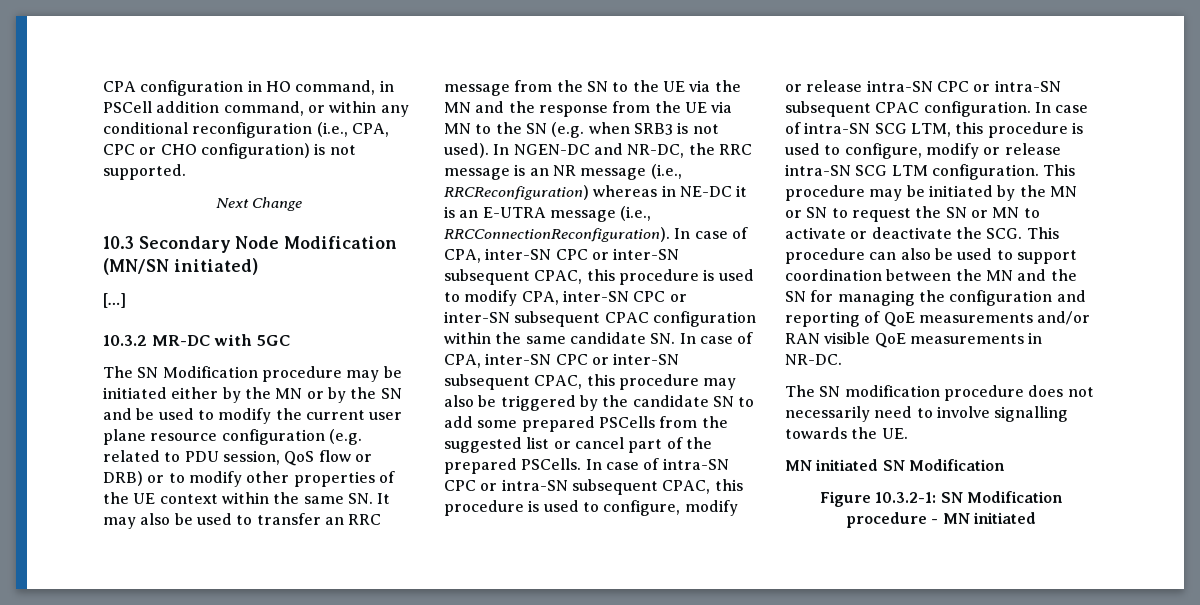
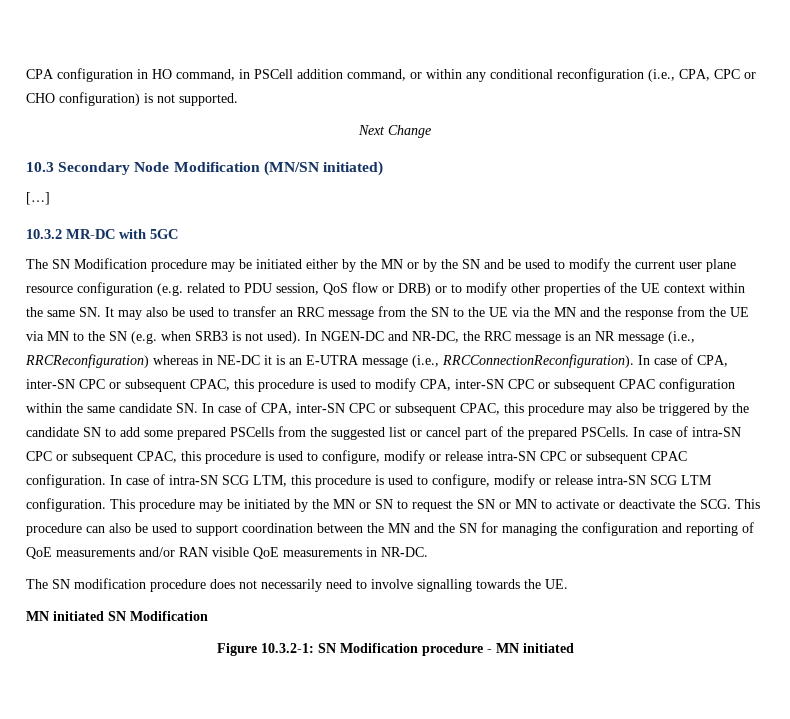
[613,248,680,260] inter-SN -> (121, 385) none
[444,311,510,323] inter-SN -> (550, 385) none
[613,353,680,365] inter-SN -> (391, 409) none
[501,479,568,491] intra-SN -> (68, 457) none
[994,80,1061,92] intra-SN -> (582, 457) none

